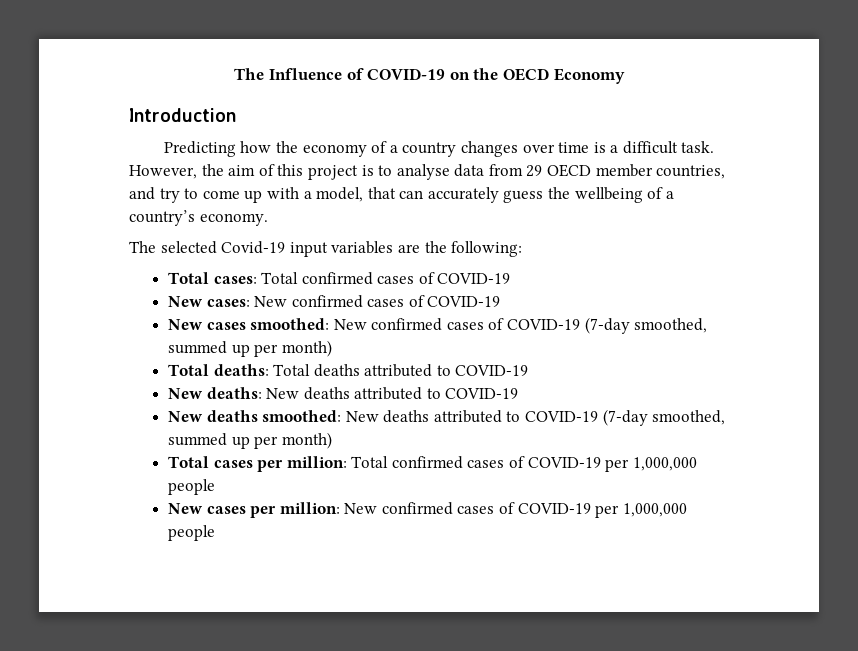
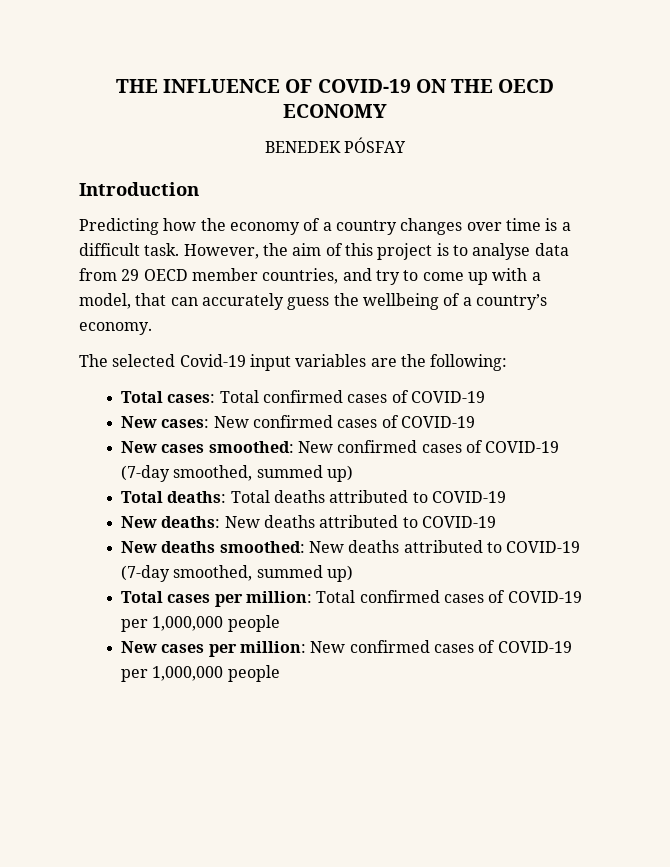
[234,68,625,84] The Influence of COVID-19 on the OECD Economy -> [115,79,555,93] [283,104,387,118] [264,137,407,153] THE INFLUENCE OF COVID-19 ON THE OECD ECONOMY // BENEDEK PÓSFAY
[231,340,332,357] up per month) -> [327,465,354,482] up)
[231,432,332,449] up per month) -> [327,565,354,582] up)

